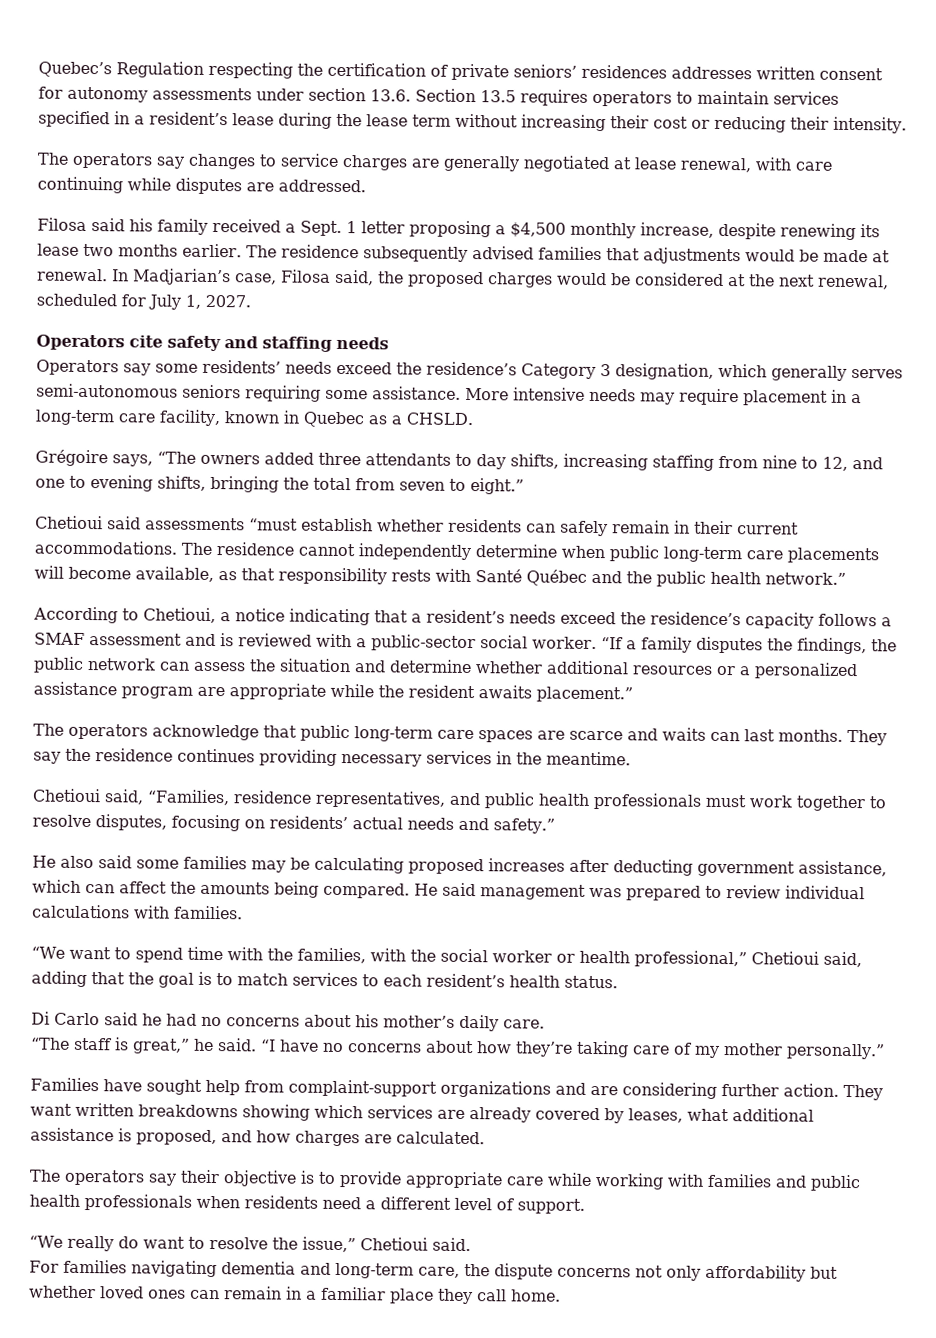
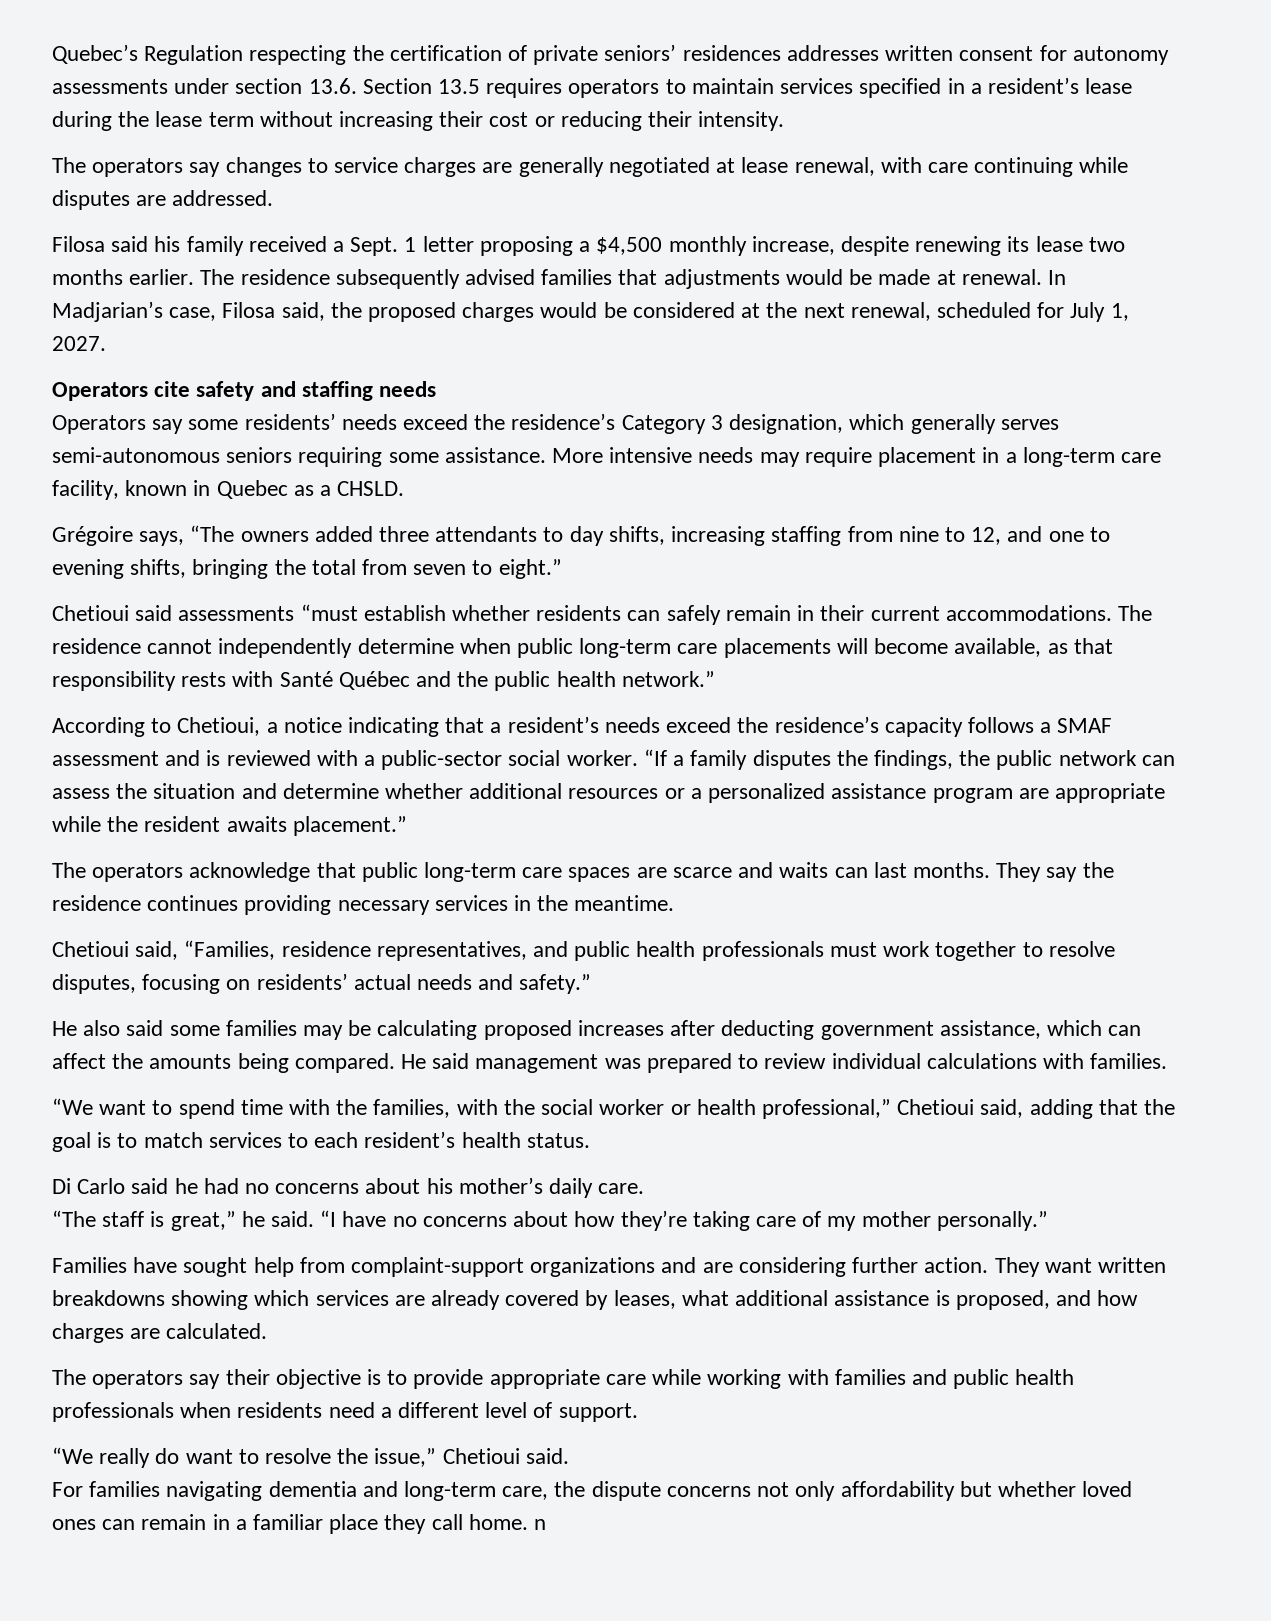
(561, 1295) none -> [534,1519,547,1530] n

